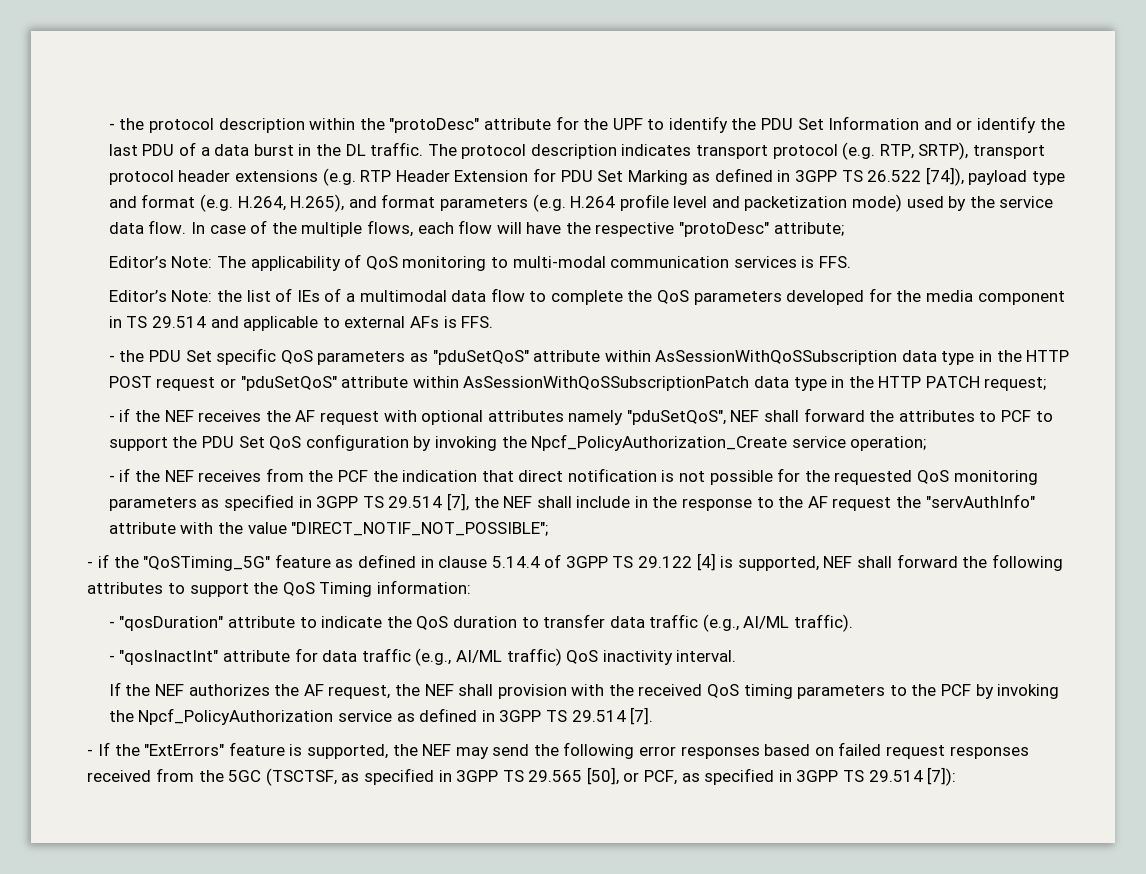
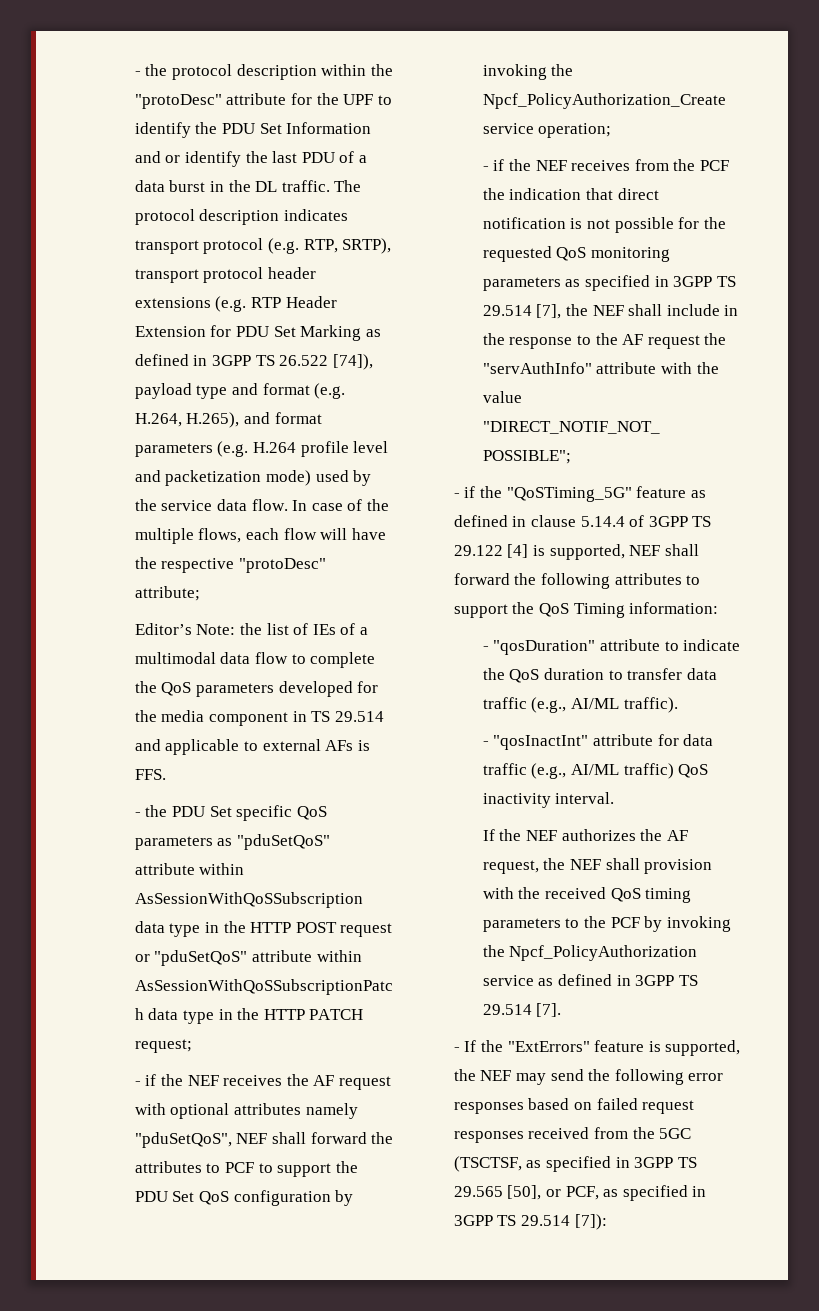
[108,254,851,271] // Editor’s Note: The applicability of QoS monitoring to multi-modal communication services is FFS. -> (200, 593) none

